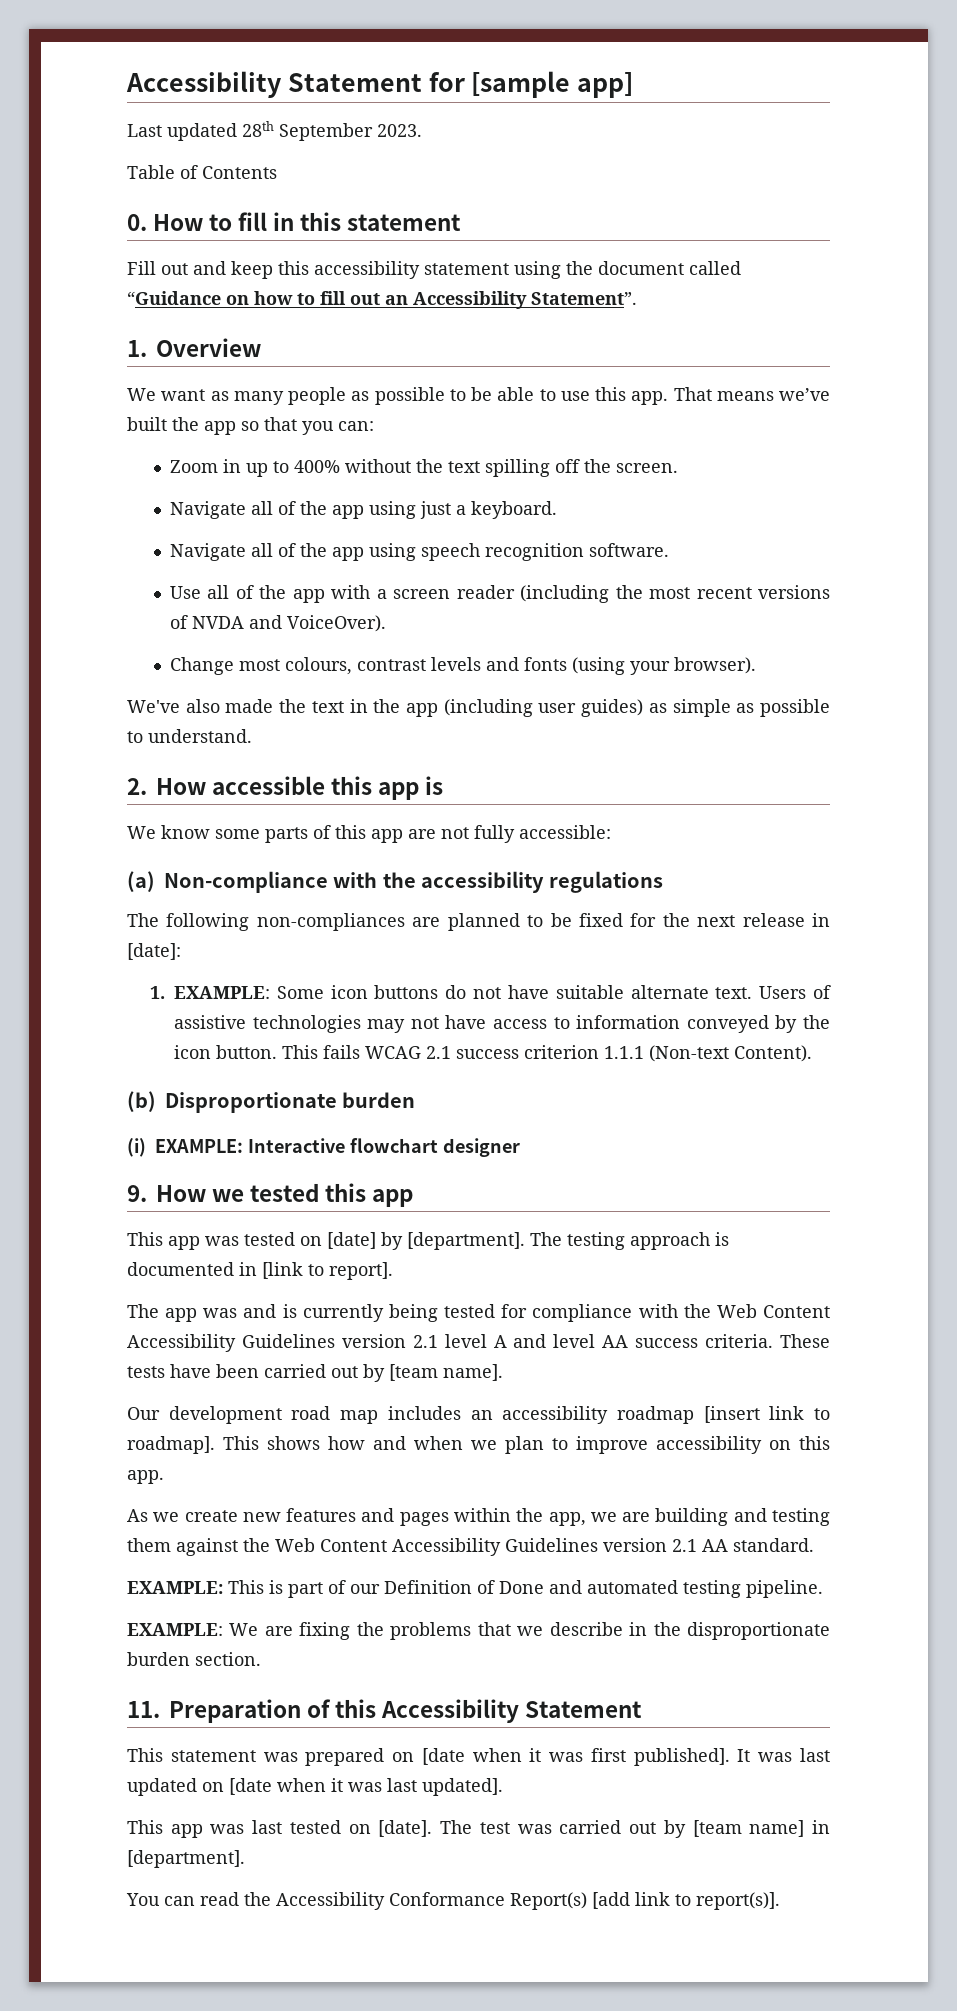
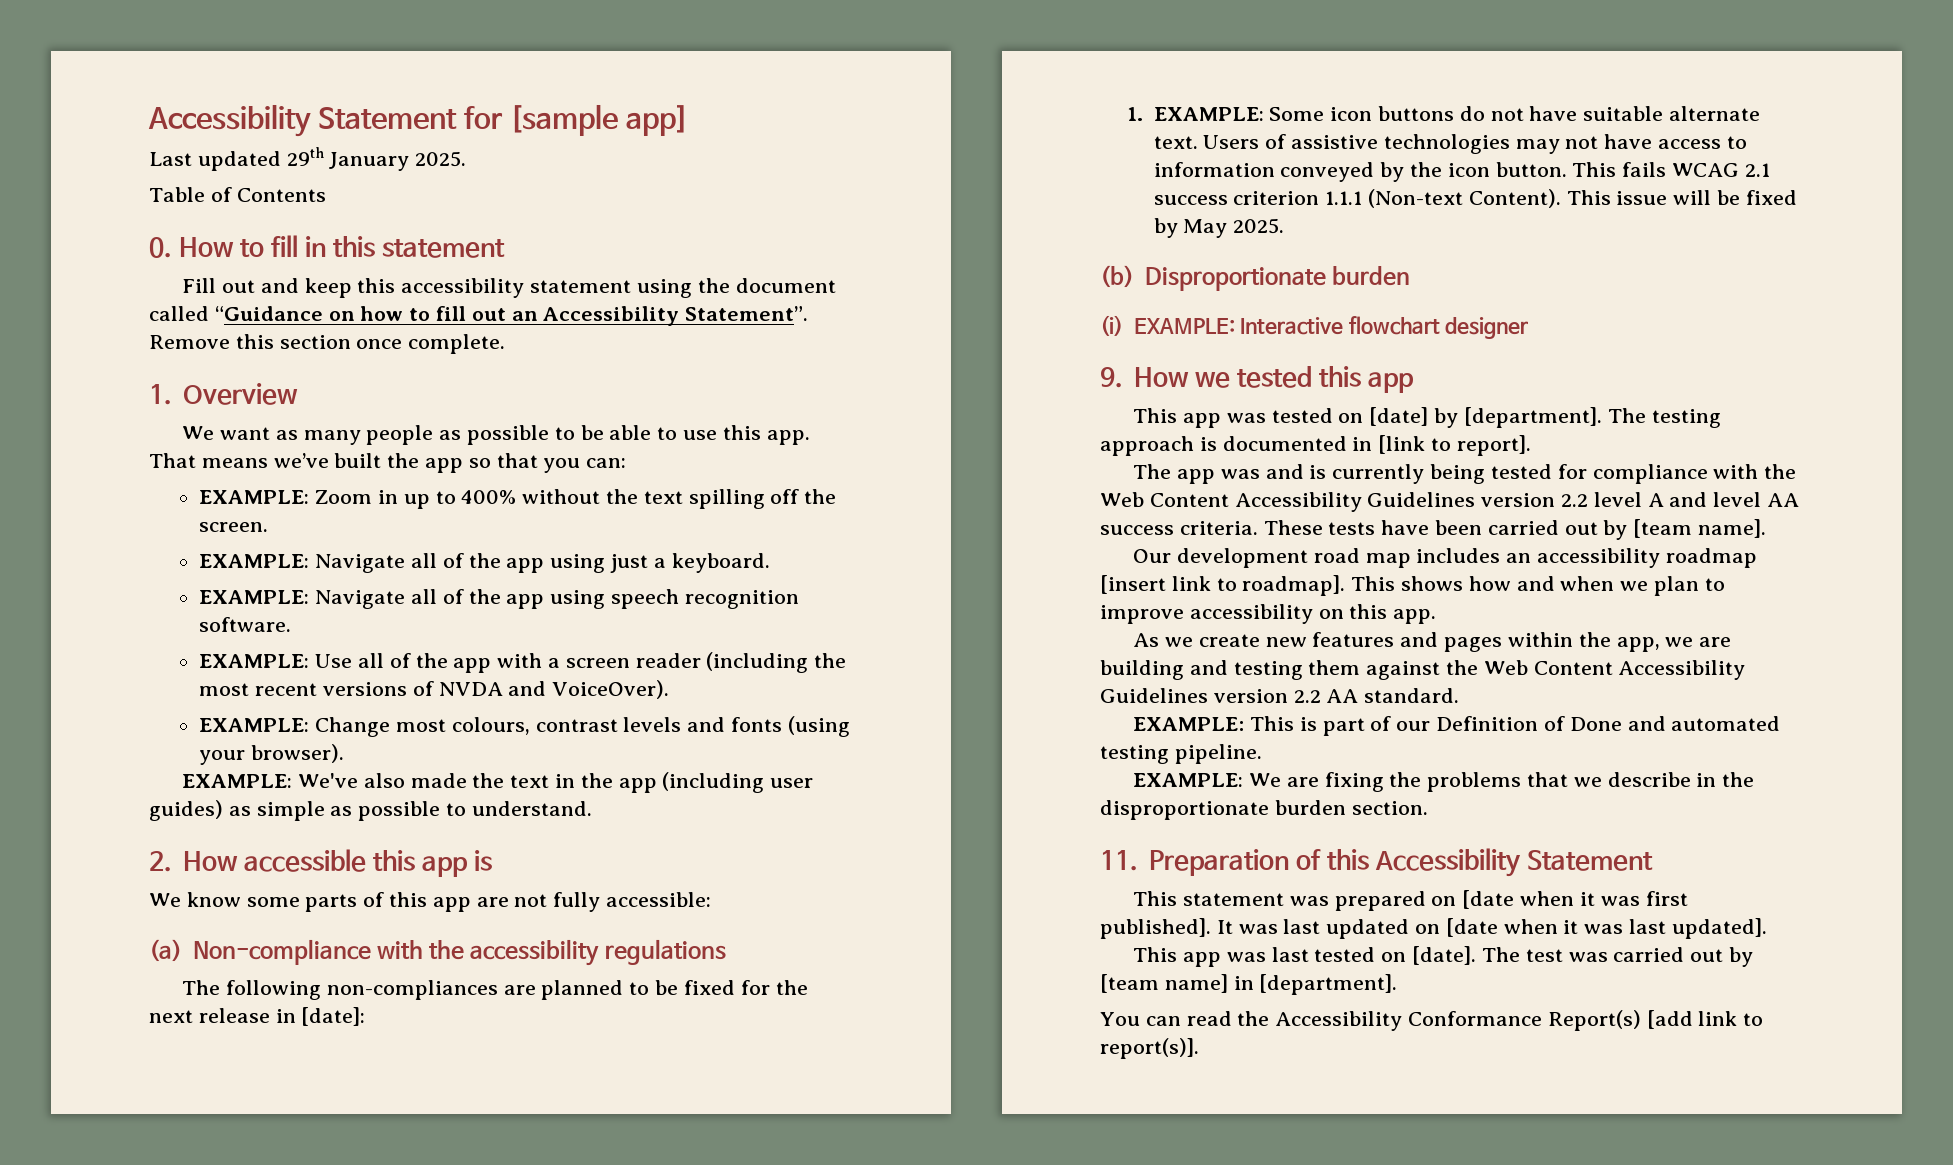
[242,121,422,141] 28th September 2023. -> [286,147,467,171] 29th January 2025.
(637, 298) none -> [149,334,506,354] Remove this section once complete.
(374, 426) none -> [199,490,310,504] EXAMPLE:
(678, 468) none -> [199,554,310,568] EXAMPLE:
(557, 510) none -> [199,590,310,604] EXAMPLE:
(669, 550) none -> [199,654,310,668] EXAMPLE:
(386, 623) none -> [199,718,310,732] EXAMPLE:
(756, 665) none -> [182,774,293,788] EXAMPLE:
(812, 1053) none -> [1566,190,1797,205] [1153,218,1285,238] This issue will be fixed by May 2025.
[412,1335,438,1348] 2.1 -> [1561,494,1589,507] 2.2
[672,1539,697,1552] 2.1 -> [1293,690,1321,703] 2.2

